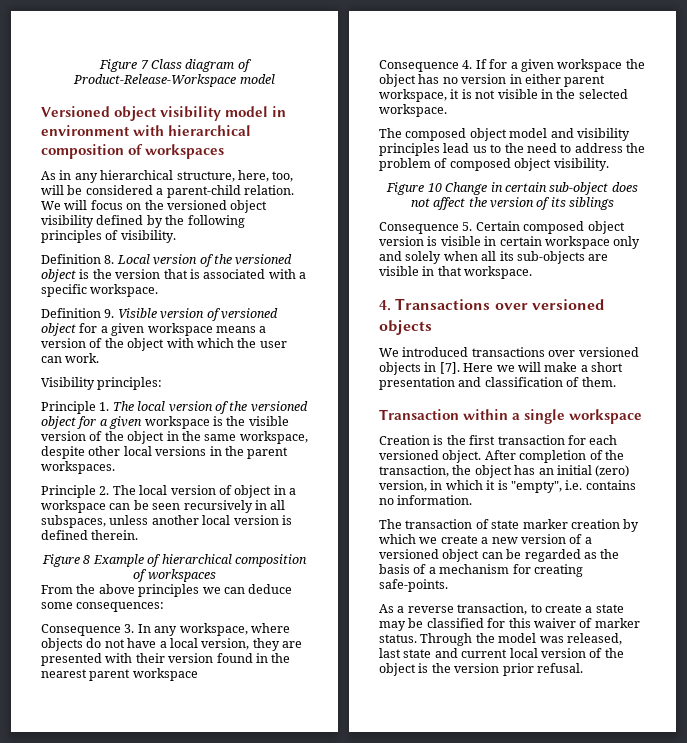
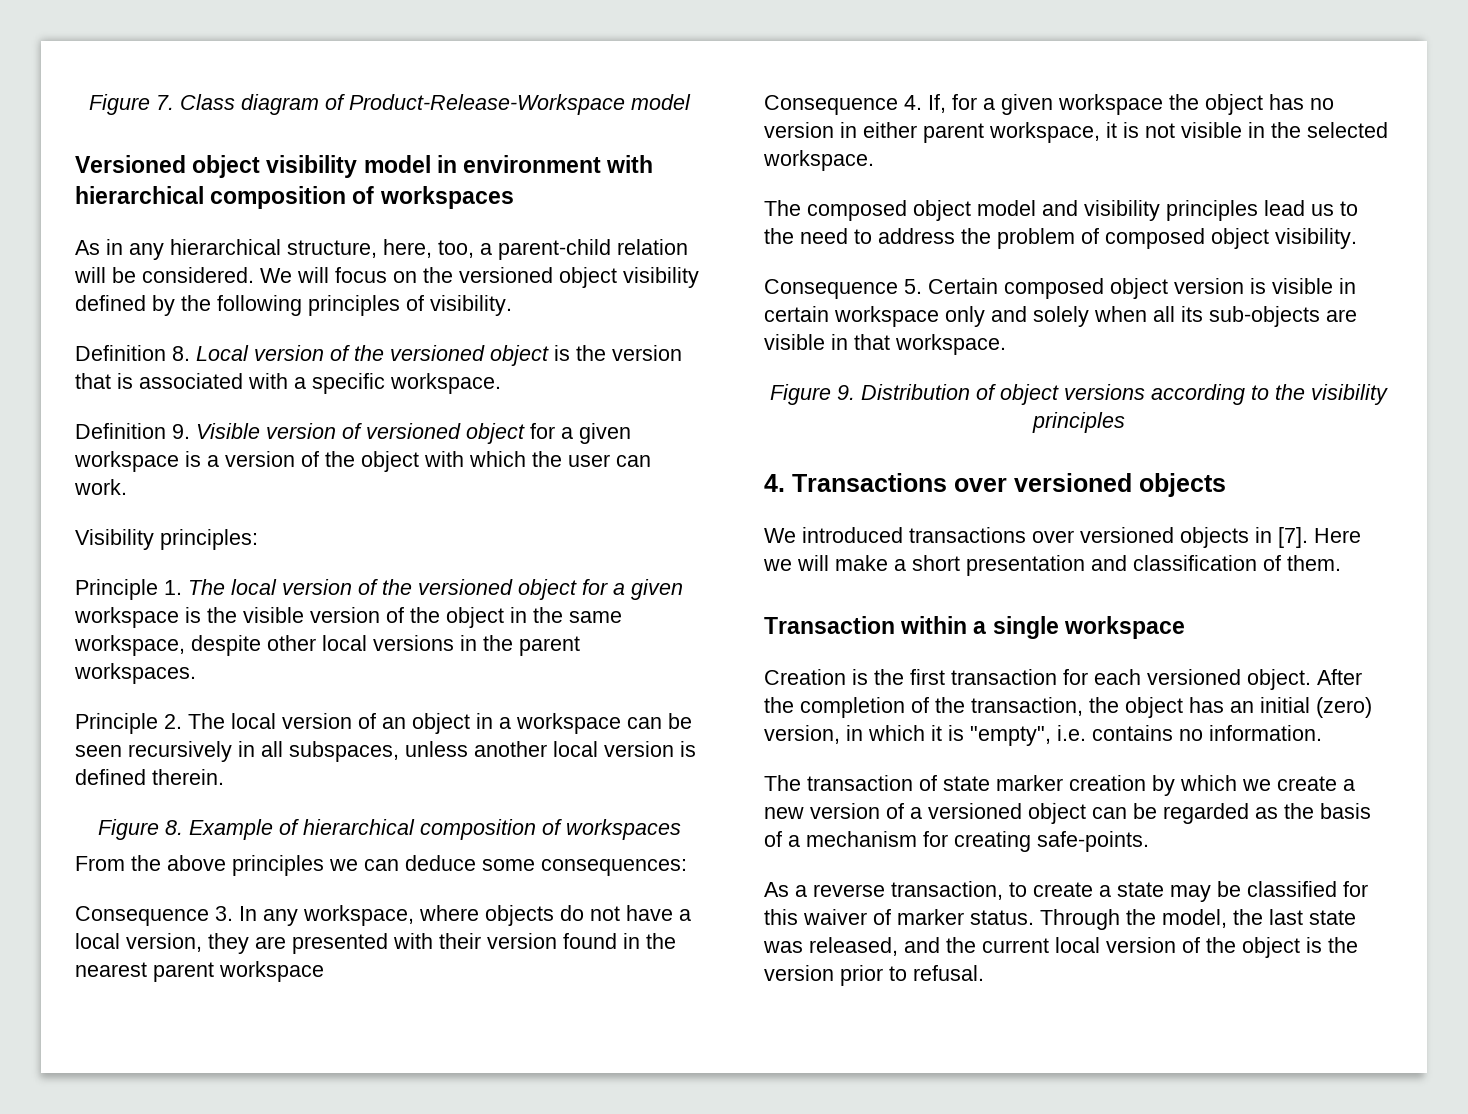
[99,59,149,72] Figure 7 -> [89,94,174,115] Figure 7.
[41,185,294,198] will be considered a parent-child relation. -> [480,239,688,260] [74,267,254,283] a parent-child relation will be considered.
[215,326,256,333] means -> [185,451,201,467] is
(232, 490) none -> [382,717,406,729] an
[83,555,91,564] 8 -> [165,820,183,835] 8.
[475,59,487,69] If -> [928,94,946,113] If,
[386,182,638,195] [410,197,615,210] // Figure 10 Change in certain sub-object does not affect the version of its siblings -> (1357, 238) none
(533, 272) none -> [770,384,1388,405] [1031,412,1125,433] // Figure 9. Distribution of object versions according to the visibility principles
(516, 455) none -> [764,697,794,713] the
[498,633,622,645] [379,648,458,658] model was released, last state and -> [1162,909,1356,928] [763,937,976,956] model, the last state was released, and the
(534, 669) none -> [889,966,907,981] to

